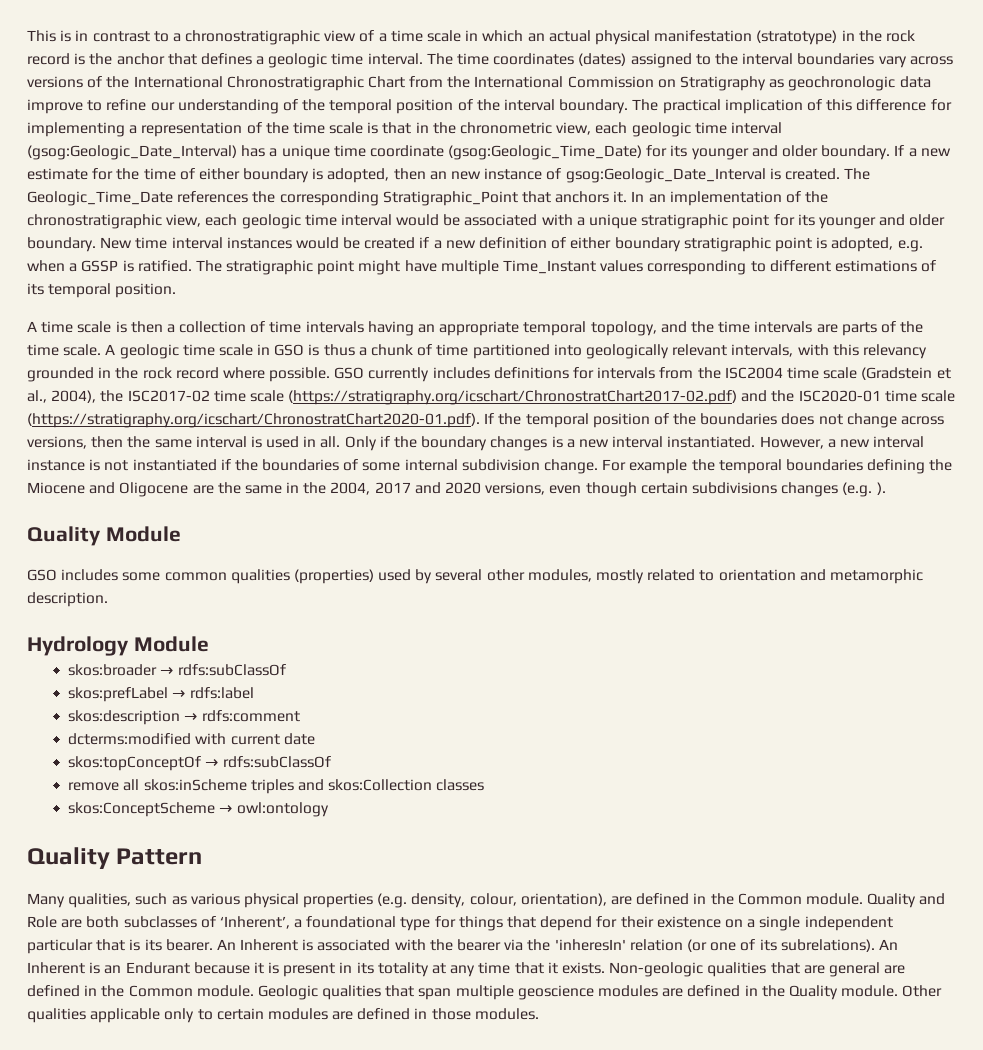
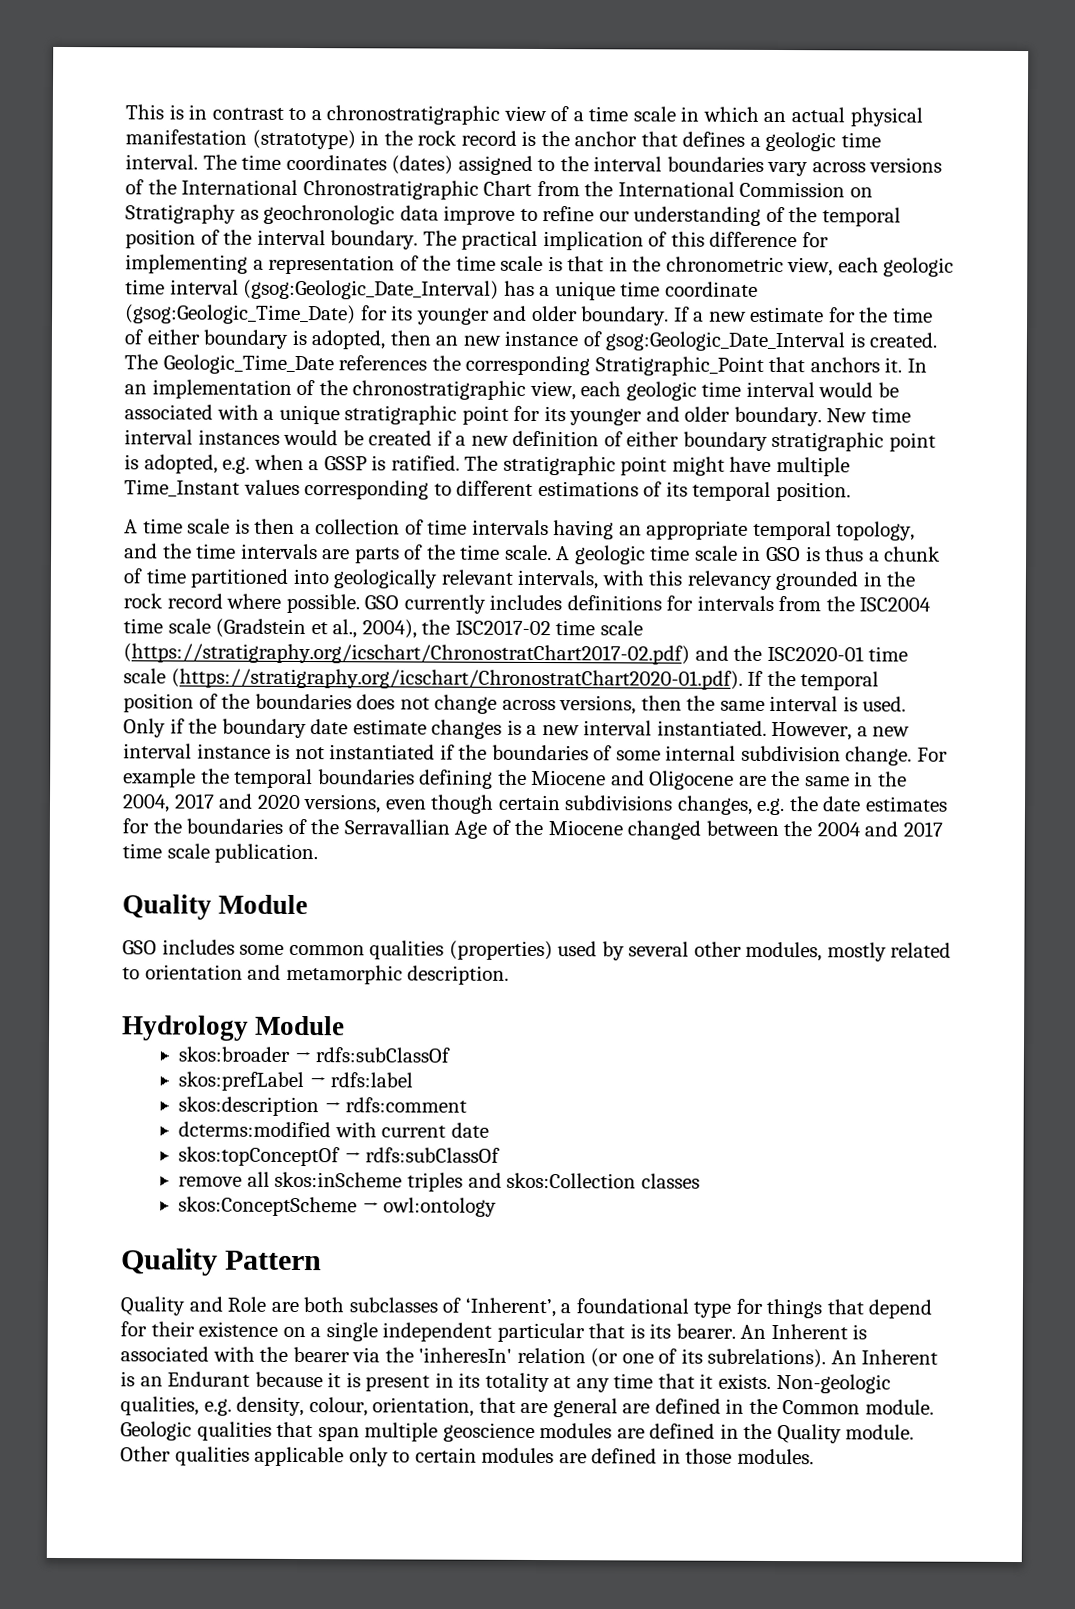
[266,436,341,448] used in all. -> [862,696,907,712] used.
(488, 443) none -> [310,719,427,735] date estimate
[781,482,886,497] changes (e.g. ). -> [676,795,948,816] [122,818,944,840] [122,843,319,864] changes, e.g. the date estimates for the boundaries of the Serravallian Age of the Miocene changed between the 2004 and 2017 time scale publication.
[27,893,863,908] Many qualities, such as various physical properties (e.g. density, colour, orientation), are defined in the Common module. -> (323, 1260) none
[707,962,767,977] qualities -> [120,1396,475,1417] qualities, e.g. density, colour, orientation,

